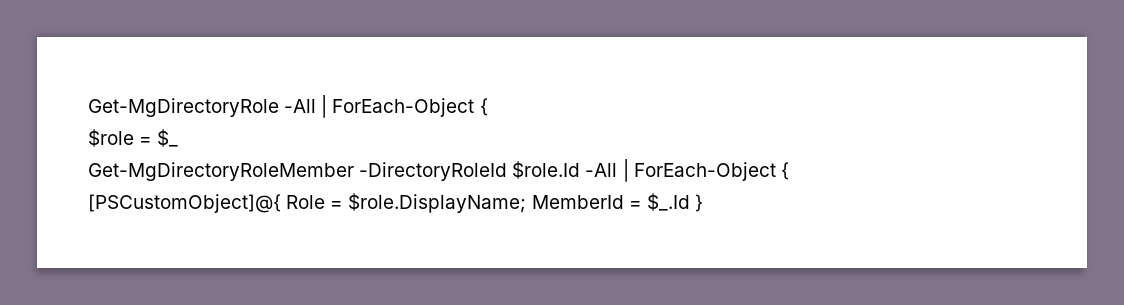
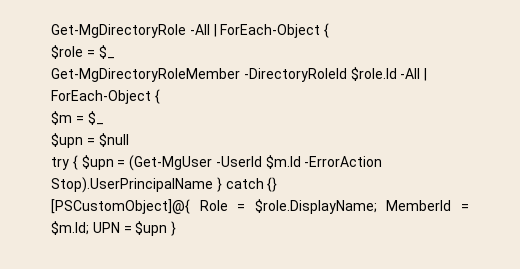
(789, 171) none -> [51,111,104,125] [51,133,129,148] [51,155,383,171] [51,177,278,193] // $m = $_ // $upn = $null // try { $upn = (Get-MgUser -UserId $m.Id -ErrorAction Stop).UserPrincipalName } catch {}
[646,193,690,211] $_.Id -> [51,221,168,236] $m.Id; UPN = $upn

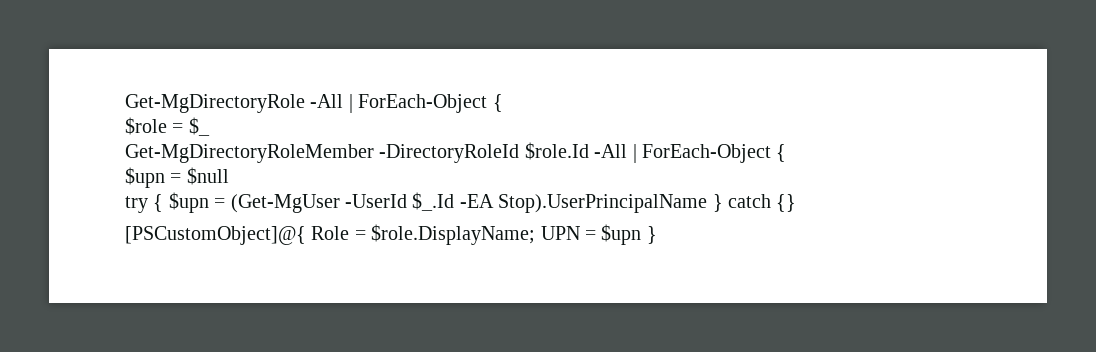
[51,111,104,125] // $m = $_ -> (787, 153) none
[265,155,383,169] $m.Id -ErrorAction -> [412,192,494,211] $_.Id -EA
[386,200,469,211] [51,221,89,235] MemberId = $m.Id; -> (536, 234) none

